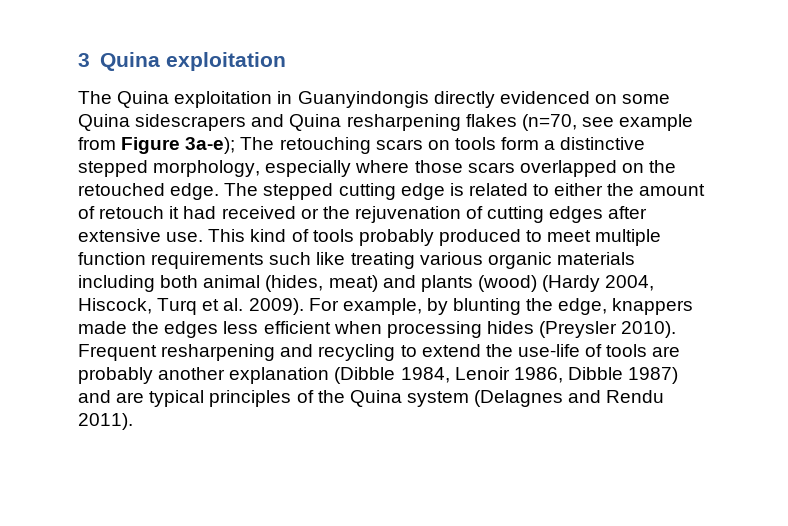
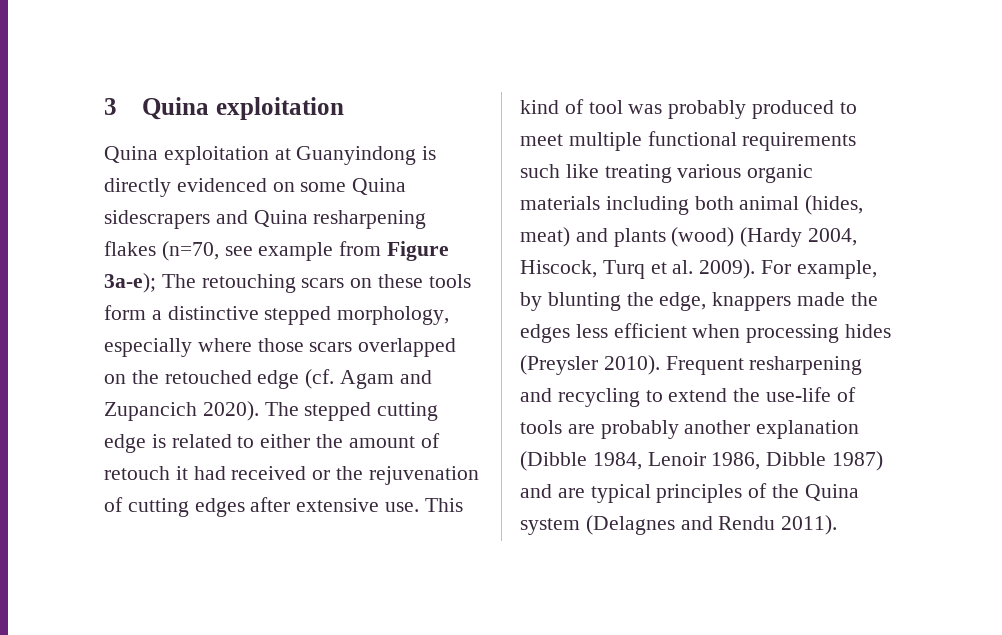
[78,91,429,108] The Quina exploitation in Guanyindongis -> [104,146,437,165] Quina exploitation at Guanyindong is
(450, 145) none -> [378,274,424,288] these
[170,183,220,200] edge. -> [257,369,432,389] [104,401,259,421] edge (cf. Agam and Zupancich 2020).
[312,229,354,242] tools -> [588,100,663,114] tool was
[78,252,146,265] function -> [647,131,737,146] functional

